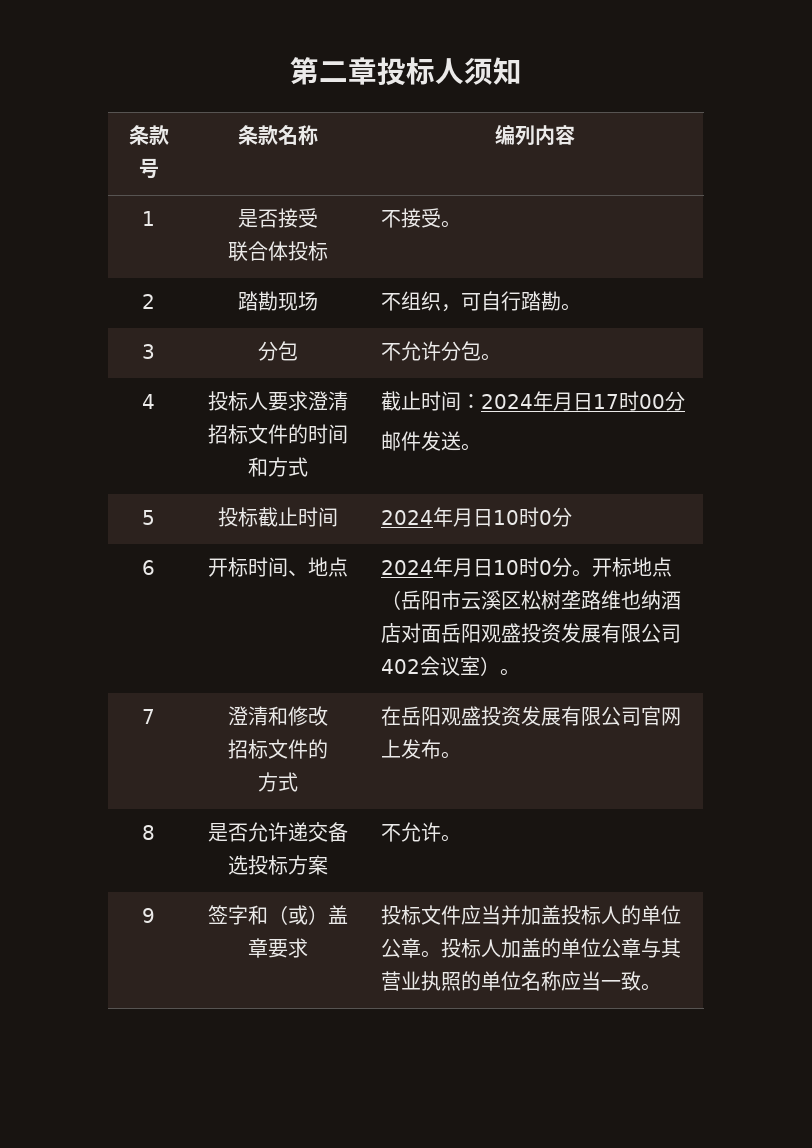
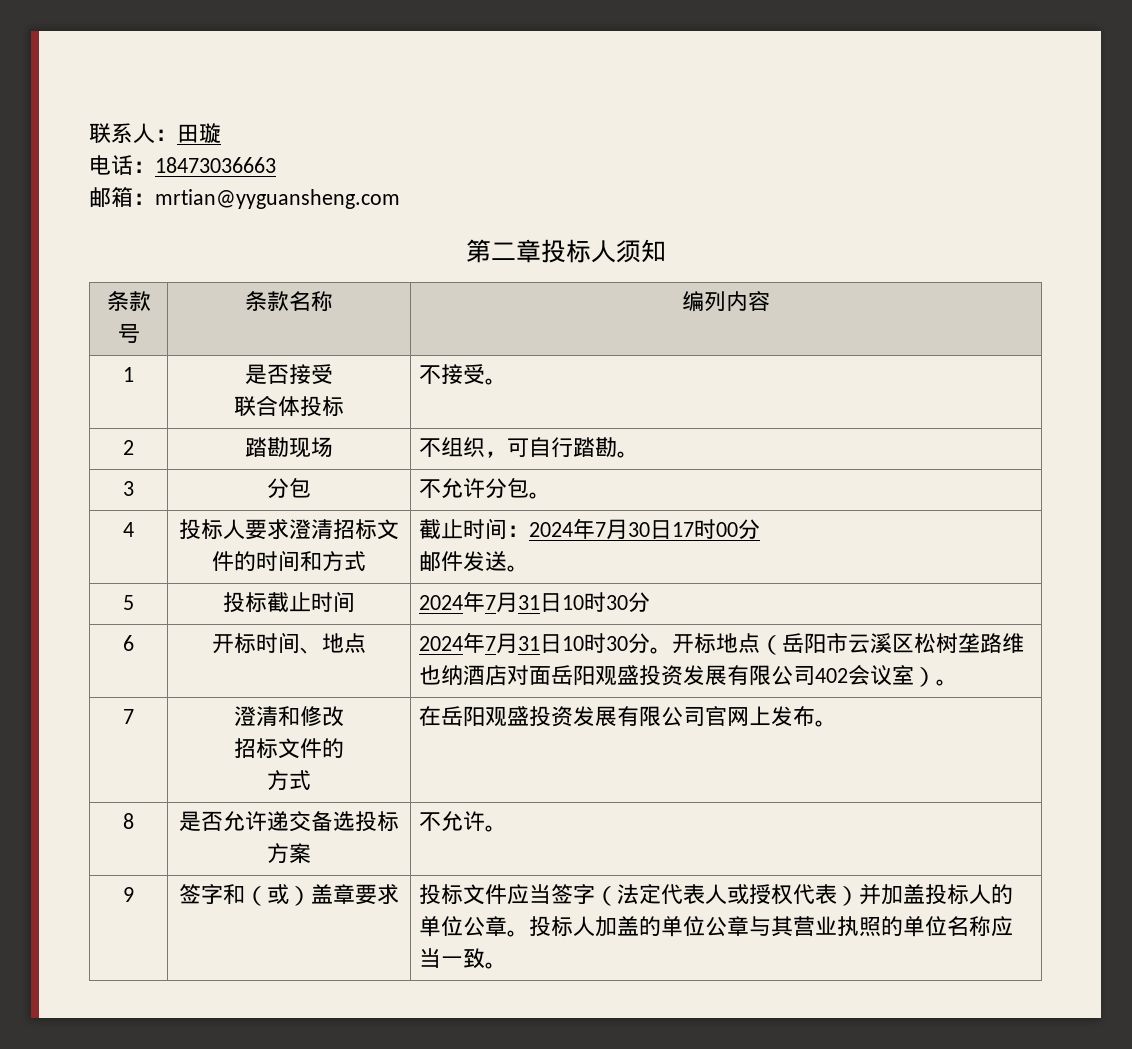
(290, 71) none -> [89,123,221,143] [89,155,276,175] [89,187,400,209] 联系人：田璇 // 电话：18473036663 // 邮箱：mrtian@yyguansheng.com //
[552,392,573,411] 月 -> [595,519,651,540] 7月30
[452,507,552,527] 月日10时0 -> [485,592,629,613] 7月31日10时30
[452,557,552,577] 月日10时0 -> [485,633,629,654] 7月31日10时30
(501, 915) none -> [551,884,860,906] 签字（法定代表人或授权代表）

